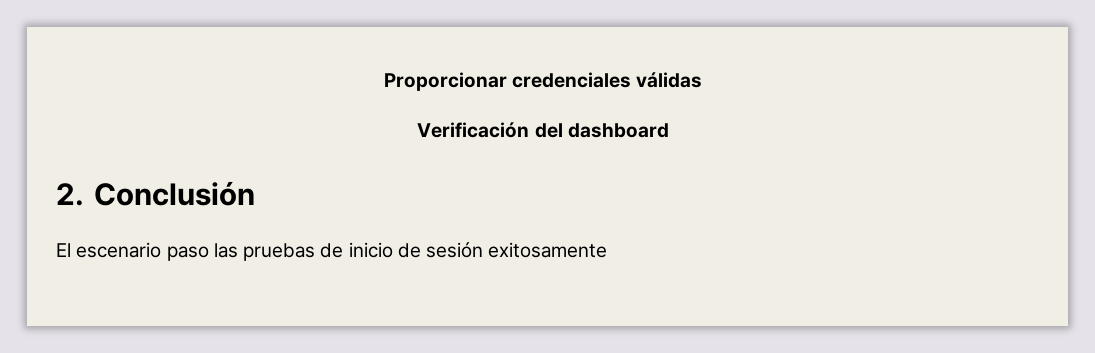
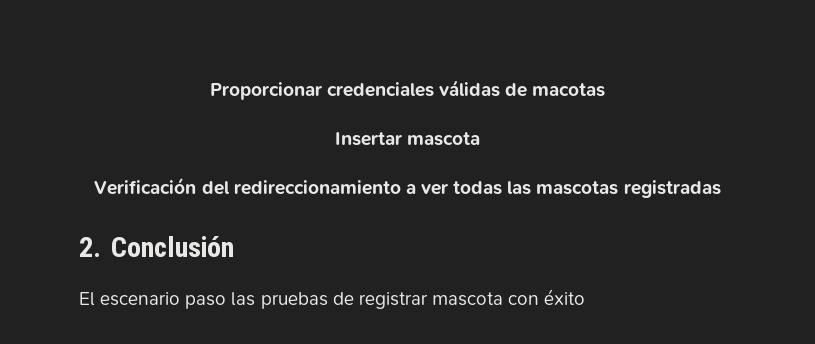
[417,122,669,138] // Verificación del dashboard -> [505,83,606,97] [334,132,481,146] [94,177,721,198] de macotas // Insertar mascota // Verificación del redireccionamiento a ver todas las mascotas registradas
[348,242,608,258] inicio de sesión exitosamente -> [358,289,586,309] registrar mascota con éxito

